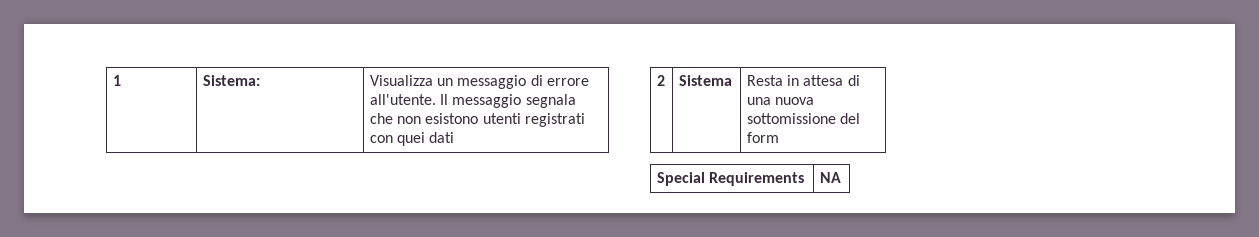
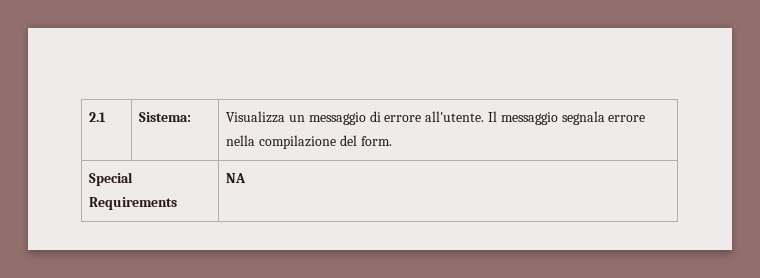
[112,75,121,86] 1 -> [89,112,107,122] 2.1
[369,113,585,127] [369,132,455,146] [656,75,665,86] [678,75,732,86] [746,75,860,86] [746,97,815,105] [746,113,861,124] [746,132,779,143] che non esistono utenti registrati con quei dati // 2 | Sistema | Resta in attesa di una nuova sottomissione del form -> [608,115,646,122] [226,135,392,149] errore nella compilazione del form.

